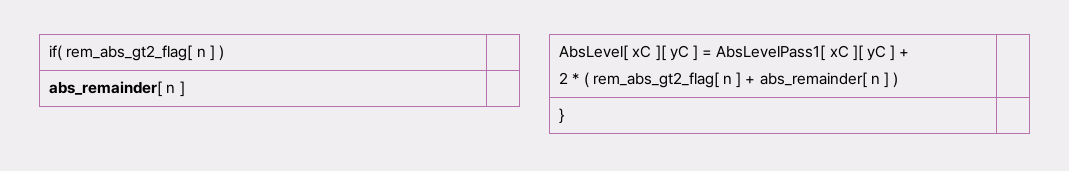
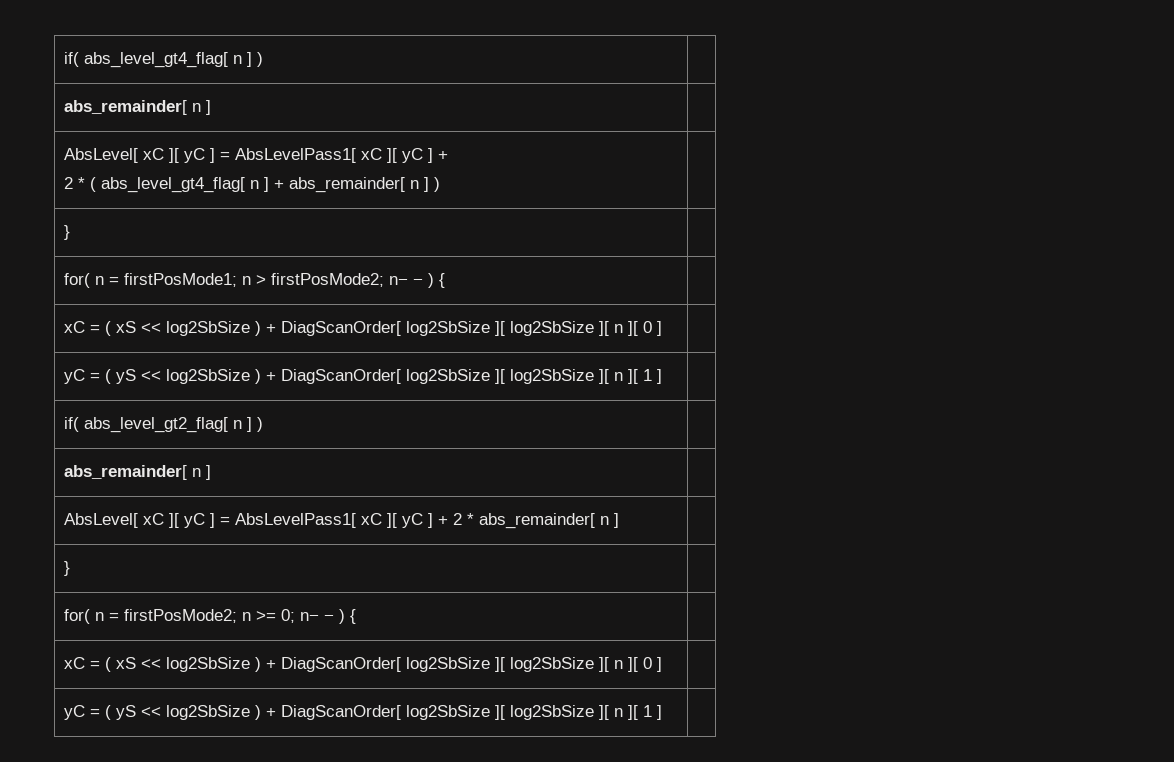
[49,45,193,61] if( rem_abs_gt2_flag[ -> [63,52,228,68] if( abs_level_gt4_flag[
[592,72,719,88] rem_abs_gt2_flag[ -> [100,177,245,193] abs_level_gt4_flag[
(565, 116) none -> [63,273,445,288] [63,321,662,336] [63,369,662,384] [63,417,263,433] [63,465,211,480] [63,513,619,529] [63,561,70,576] [63,609,356,624] [63,657,662,672] [63,705,662,720] // for( n = firstPosMode1; n > firstPosMode2; n− − ) { | // xC = ( xS << log2SbSize ) + DiagScanOrder[ log2SbSize ][ log2SbSize ][ n ][ 0 ] | // yC = ( yS << log2SbSize ) + DiagScanOrder[ log2SbSize ][ log2SbSize ][ n ][ 1 ] | // if( abs_level_gt2_flag[ n ] ) | // abs_remainder[ n ] | // AbsLevel[ xC ][ yC ] = AbsLevelPass1[ xC ][ yC ] + 2 * abs_remainder[ n ] | // } | // for( n = firstPosMode2; n >= 0; n− − ) { | // xC = ( xS << log2SbSize ) + DiagScanOrder[ log2SbSize ][ log2SbSize ][ n ][ 0 ] | // yC = ( yS << log2SbSize ) + DiagScanOrder[ log2SbSize ][ log2SbSize ][ n ][ 1 ] |

